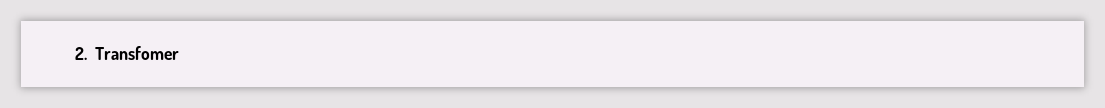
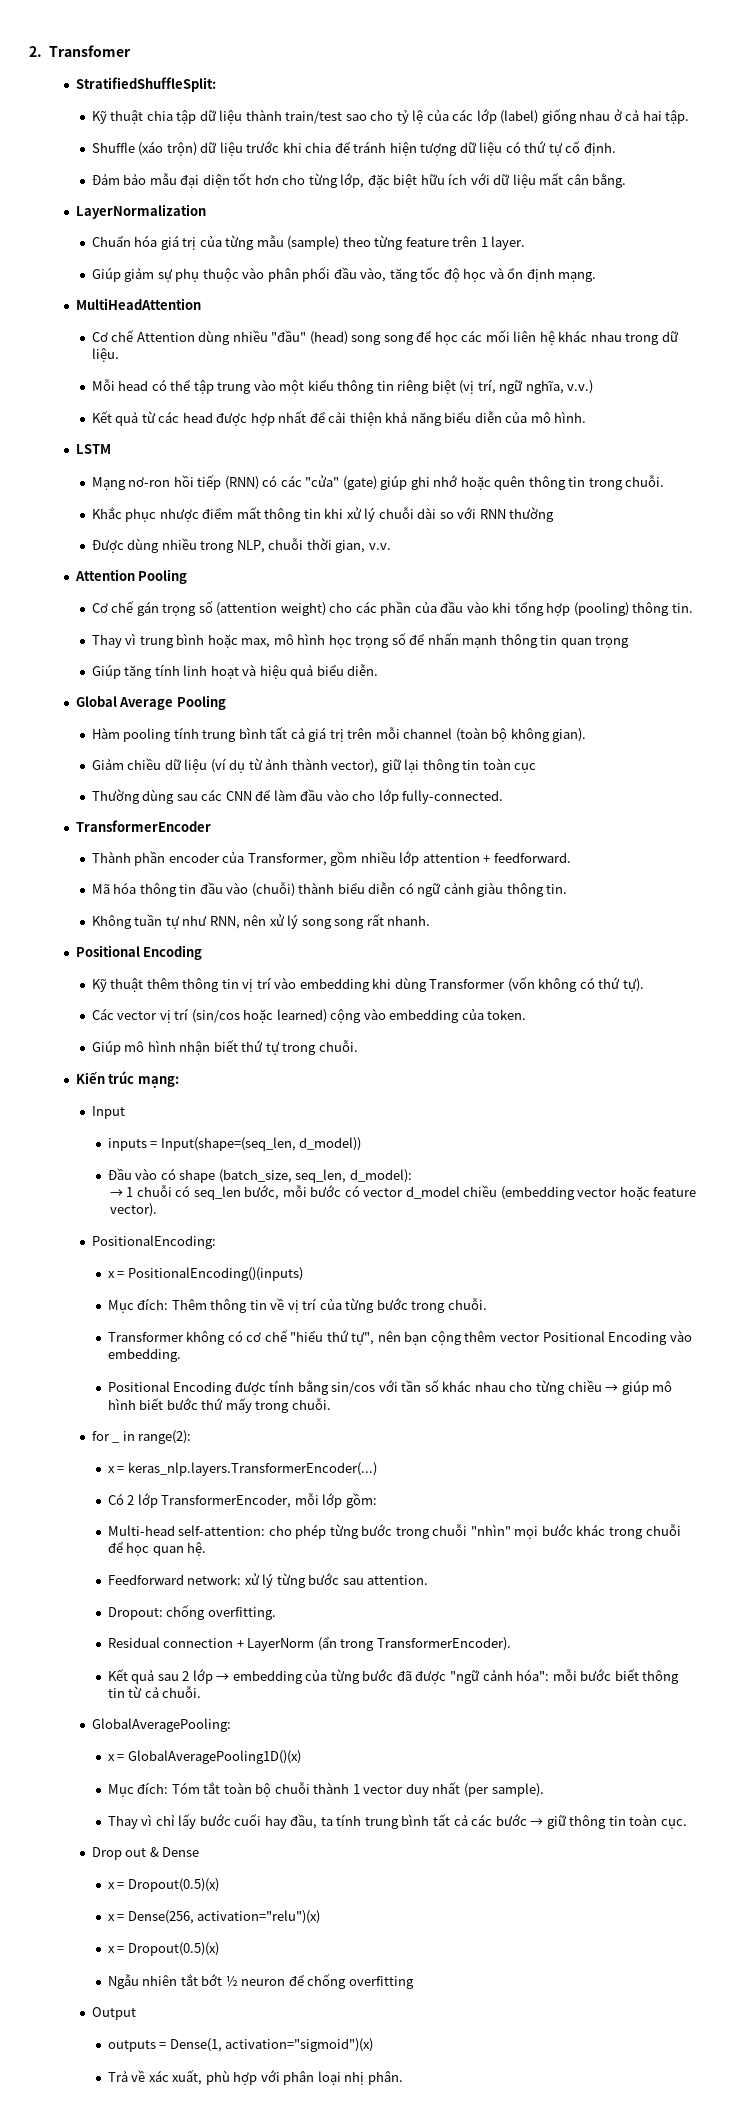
(180, 53) none -> [75,77,216,92] [91,108,690,124] [91,140,616,156] [91,172,627,188] [75,204,206,219] [91,235,526,250] [91,266,597,282] [75,298,201,310] [91,329,679,345] [91,348,119,362] [91,379,594,394] [91,410,587,426] [75,444,111,454] [91,474,665,490] [91,506,555,522] [91,538,391,553] [74,569,188,584] [91,600,693,616] [91,632,630,648] [91,664,379,679] [75,695,226,710] [91,726,587,742] [91,758,537,773] [91,789,504,804] [75,820,211,832] [91,851,571,866] [91,882,568,897] [91,913,431,929] [75,945,203,960] [91,976,644,992] [91,1008,527,1023] [91,1039,358,1055] [75,1071,179,1088] [91,1106,125,1119] [107,1137,362,1151] [107,1168,412,1183] [109,1185,697,1200] [109,1203,157,1217] [91,1235,216,1249] [107,1267,303,1281] [107,1298,487,1313] [107,1329,692,1345] [107,1348,181,1362] [107,1379,673,1395] [107,1397,331,1413] [91,1431,110,1441] [112,1441,121,1443] [122,1430,192,1444] [107,1462,377,1476] [107,1493,377,1508] [107,1524,681,1539] [107,1542,207,1556] [107,1573,429,1588] [107,1604,276,1620] [107,1637,511,1651] [107,1668,680,1684] [107,1686,202,1698] [91,1718,231,1732] [107,1750,301,1764] [107,1781,544,1797] [107,1813,687,1829] [91,1847,200,1860] [107,1878,219,1892] [107,1910,321,1924] [107,1942,219,1956] [107,1973,414,1989] [91,2007,136,2020] [107,2038,374,2052] [107,2069,403,2085] // StratifiedShuffleSplit: // Kỹ thuật chia tập dữ liệu thành train/test sao cho tỷ lệ của các lớp (label) giống nhau ở cả hai tập. // Shuffle (xáo trộn) dữ liệu trước khi chia để tránh hiện tượng dữ liệu có thứ tự cố định. // Đảm bảo mẫu đại diện tốt hơn cho từng lớp, đặc biệt hữu ích với dữ liệu mất cân bằng. // LayerNormalization // Chuẩn hóa giá trị của từng mẫu (sample) theo từng feature trên 1 layer. // Giúp giảm sự phụ thuộc vào phân phối đầu vào, tăng tốc độ học và ổn định mạng. // MultiHeadAttention // Cơ chế Attention dùng nhiều "đầu" (head) song song để học các mối liên hệ khác nhau trong dữ liệu. // Mỗi head có thể tập trung vào một kiểu thông tin riêng biệt (vị trí, ngữ nghĩa, v.v.) // Kết quả từ các head được hợp nhất để cải thiện khả năng biểu diễn của mô hình. // LSTM // Mạng nơ-ron hồi tiếp (RNN) có các "cửa" (gate) giúp ghi nhớ hoặc quên thông tin trong chuỗi. // Khắc phục nhược điểm mất thông tin khi xử lý chuỗi dài so với RNN thường // Được dùng nhiều trong NLP, chuỗi thời gian, v.v. // Attention Pooling // Cơ chế gán trọng số (attention weight) cho các phần của đầu vào khi tổng hợp (pooling) thông tin. // Thay vì trung bình hoặc max, mô hình học trọng số để nhấn mạnh thông tin quan trọng // Giúp tăng tính linh hoạt và hiệu quả biểu diễn. // Global Average Pooling // Hàm pooling tính trung bình tất cả giá trị trên mỗi channel (toàn bộ không gian). // Giảm chiều dữ liệu (ví dụ từ ảnh thành vector), giữ lại thông tin toàn cục // Thường dùng sau các CNN để làm đầu vào cho lớp fully-connected. // TransformerEncoder // Thành phần encoder của Transformer, gồm nhiều lớp attention + feedforward. // Mã hóa thông tin đầu vào (chuỗi) thành biểu diễn có ngữ cảnh giàu thông tin. // Không tuần tự như RNN, nên xử lý song song rất nhanh. // Positional Encoding // Kỹ thuật thêm thông tin vị trí vào embedding khi dùng Transformer (vốn không có thứ tự). // Các vector vị trí (sin/cos hoặc learned) cộng vào embedding của token. // Giúp mô hình nhận biết thứ tự trong chuỗi. // Kiến trúc mạng: // Input // inputs = Input(shape=(seq_len, d_model)) // Đầu vào có shape (batch_size, seq_len, d_model): // → 1 chuỗi có seq_len bước, mỗi bước có vector d_model chiều (embedding vector hoặc feature vector). // PositionalEncoding: // x = PositionalEncoding()(inputs) // Mục đích: Thêm thông tin về vị trí của từng bước trong chuỗi. // Transformer không có cơ chế "hiểu thứ tự", nên bạn cộng thêm vector Positional Encoding vào embedding. // Positional Encoding được tính bằng sin/cos với tần số khác nhau cho từng chiều → giúp mô hình biết bước thứ mấy trong chuỗi. // for _ in range(2): // x = keras_nlp.layers.TransformerEncoder(...) // Có 2 lớp TransformerEncoder, mỗi lớp gồm: // Multi-head self-attention: cho phép từng bước trong chuỗi "nhìn" mọi bước khác trong chuỗi để học quan hệ. // Feedforward network: xử lý từng bước sau attention. // Dropout: chống overfitting. // Residual connection + LayerNorm (ẩn trong TransformerEncoder). // Kết quả sau 2 lớp → embedding của từng bước đã được "ngữ cảnh hóa": mỗi bước biết thông tin từ cả chuỗi. // GlobalAveragePooling: // x = GlobalAveragePooling1D()(x) // Mục đích: Tóm tắt toàn bộ chuỗi thành 1 vector duy nhất (per sample). // Thay vì chỉ lấy bước cuối hay đầu, ta tính trung bình tất cả các bước → giữ thông tin toàn cục. // Drop out & Dense // x = Dropout(0.5)(x) // x = Dense(256, activation="relu")(x) // x = Dropout(0.5)(x) // Ngẫu nhiên tắt bớt ½ neuron để chống overfitting // Output // outputs = Dense(1, activation="sigmoid")(x) // Trả về xác xuất, phù hợp với phân loại nhị phân.

